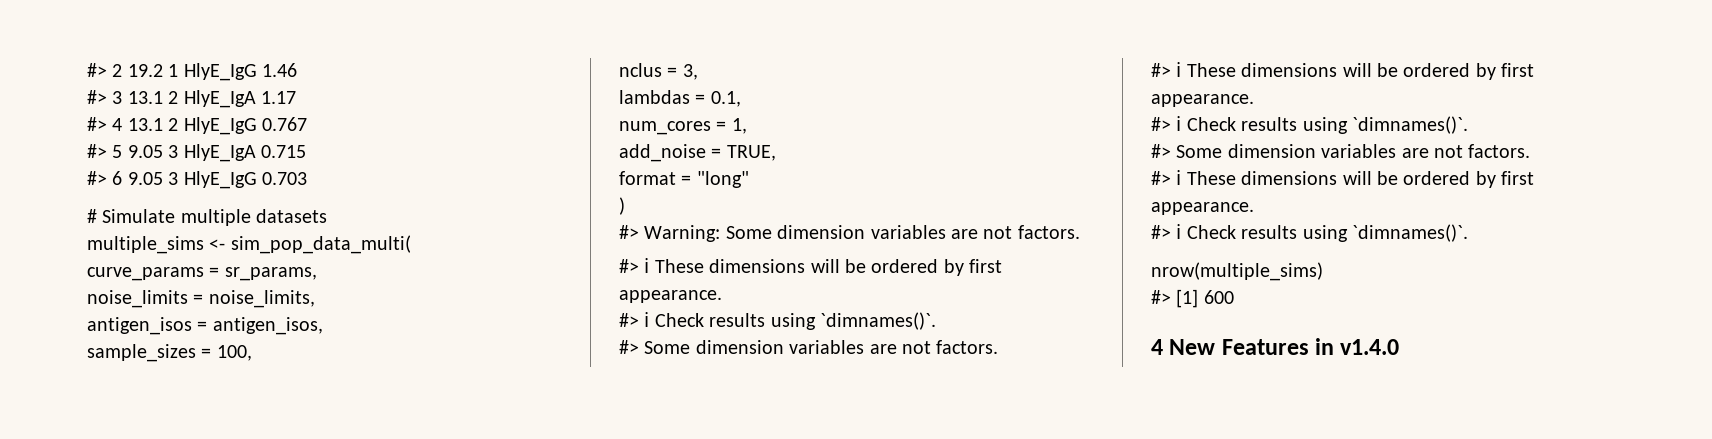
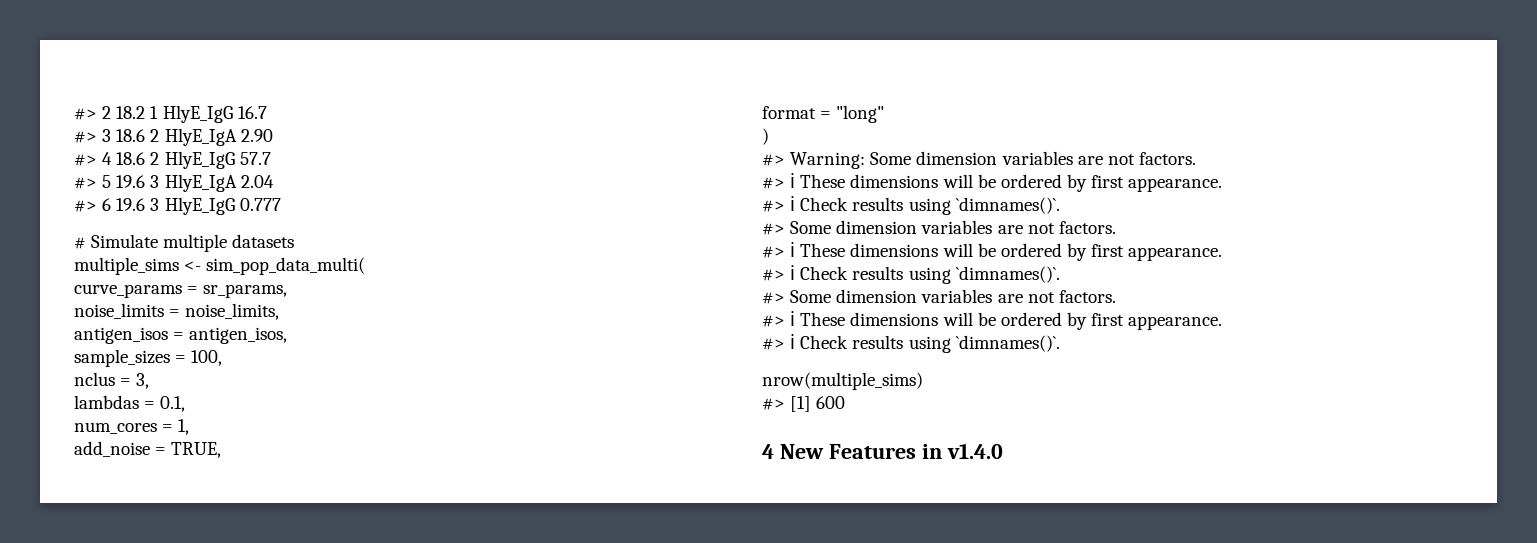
[127,64,163,77] 19.2 -> [116,106,146,119] 18.2
[262,63,297,77] 1.46 -> [237,106,267,119] 16.7
[127,91,163,104] 13.1 -> [116,129,146,142] 18.6
[261,91,296,104] 1.17 -> [240,129,273,142] 2.90
[127,118,163,131] 13.1 -> [116,152,146,165] 18.6
[262,117,307,131] 0.767 -> [239,152,271,165] 57.7
[127,145,163,158] 9.05 -> [116,175,146,188] 19.6
[261,145,306,158] 0.715 -> [240,175,274,188] 2.04
[127,172,163,185] 9.05 -> [116,198,146,211] 19.6
[262,172,307,185] 0.703 -> [239,198,281,211] 0.777

